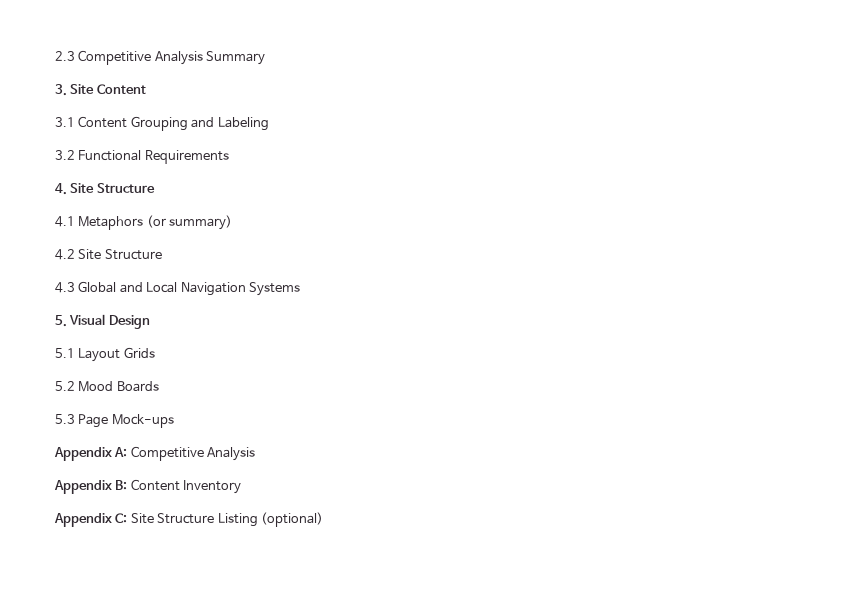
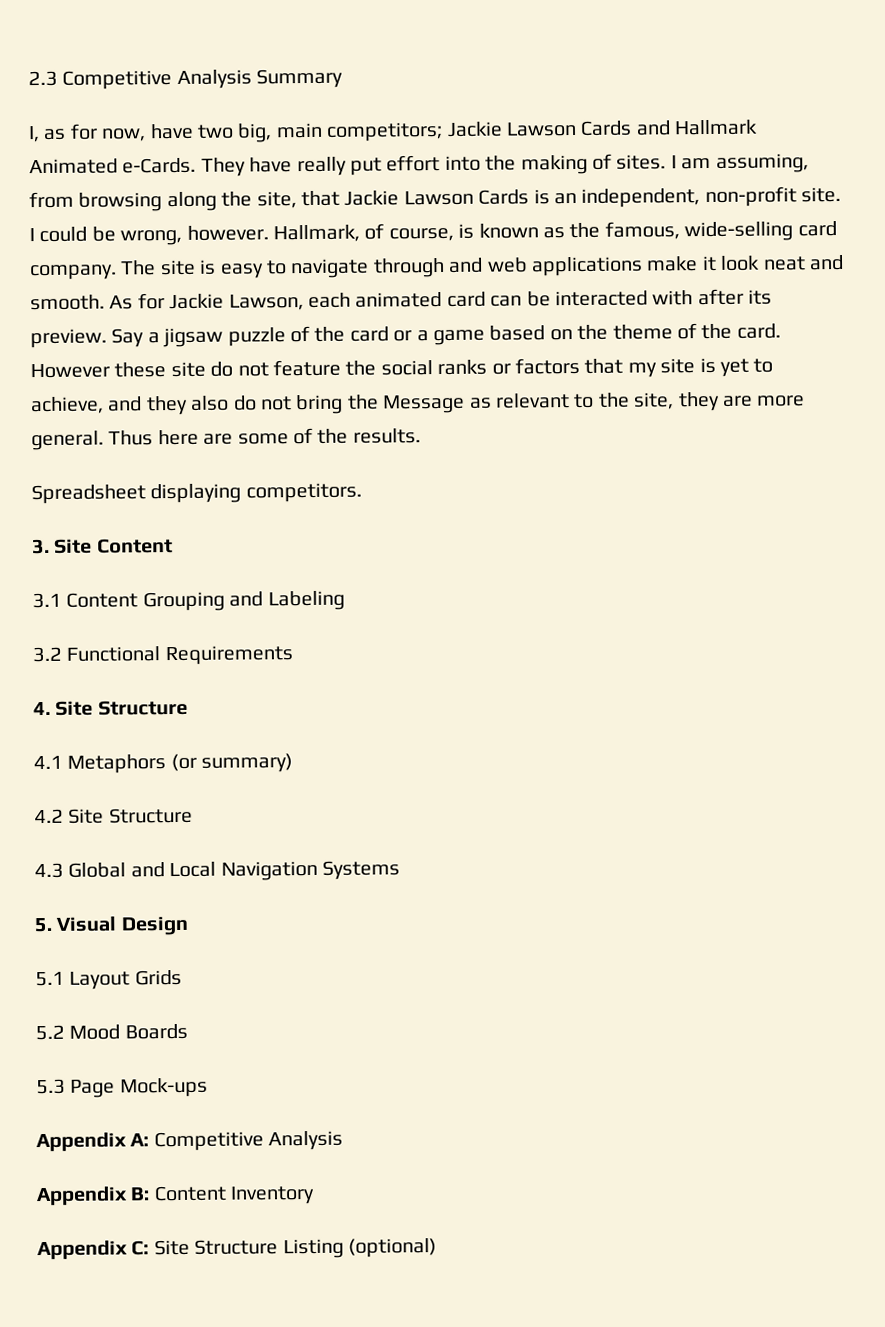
(266, 58) none -> [28,119,759,143] [29,153,809,177] [29,186,842,212] [29,221,837,246] [29,254,844,281] [30,288,773,311] [30,323,781,349] [30,357,774,379] [30,391,806,416] [31,427,421,451] [31,482,362,505] // I, as for now, have two big, main competitors; Jackie Lawson Cards and Hallmark Animated e-Cards. They have really put effort into the making of sites. I am assuming, from browsing along the site, that Jackie Lawson Cards is an independent, non-profit site. I could be wrong, however. Hallmark, of course, is known as the famous, wide-selling card company. The site is easy to navigate through and web applications make it look neat and smooth. As for Jackie Lawson, each animated card can be interacted with after its preview. Say a jigsaw puzzle of the card or a game based on the theme of the card. However these site do not feature the social ranks or factors that my site is yet to achieve, and they also do not bring the Message as relevant to the site, they are more general. Thus here are some of the results. // Spreadsheet displaying competitors.

